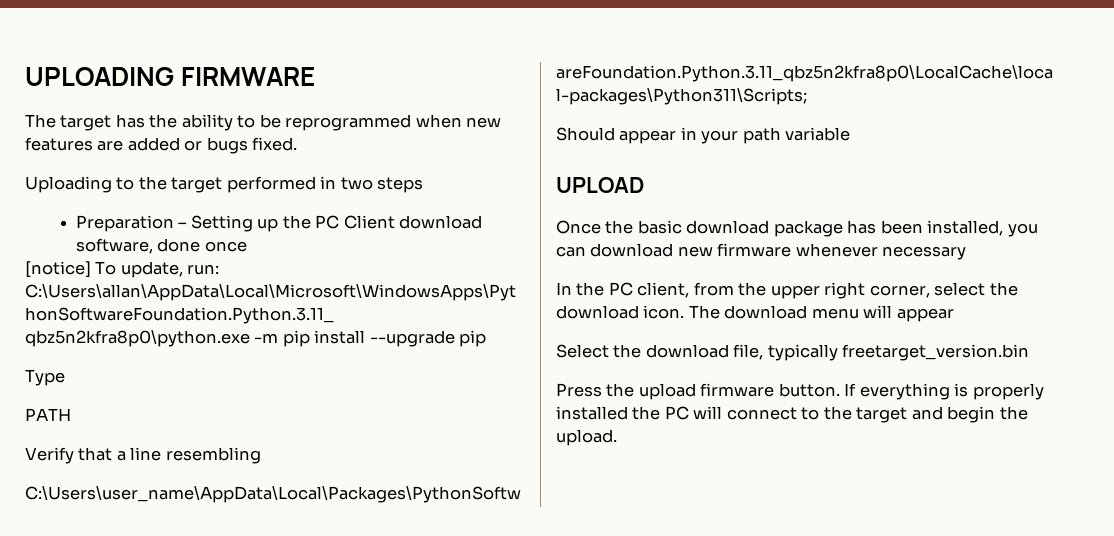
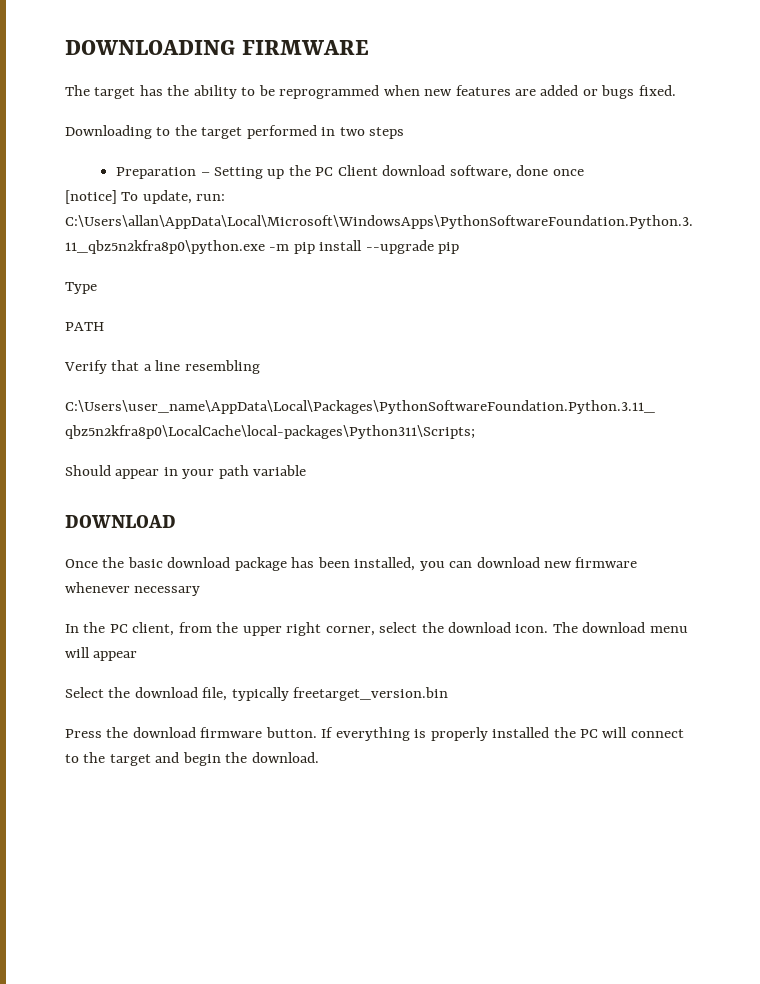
[25,67,174,86] UPLOADING -> [65,40,235,55] DOWNLOADING
[25,176,112,193] Uploading -> [65,125,152,139] Downloading
[556,177,644,193] UPLOAD -> [65,515,176,528] DOWNLOAD
[638,383,696,400] upload -> [132,727,196,738] download
[556,429,617,446] upload. -> [251,752,319,763] download.

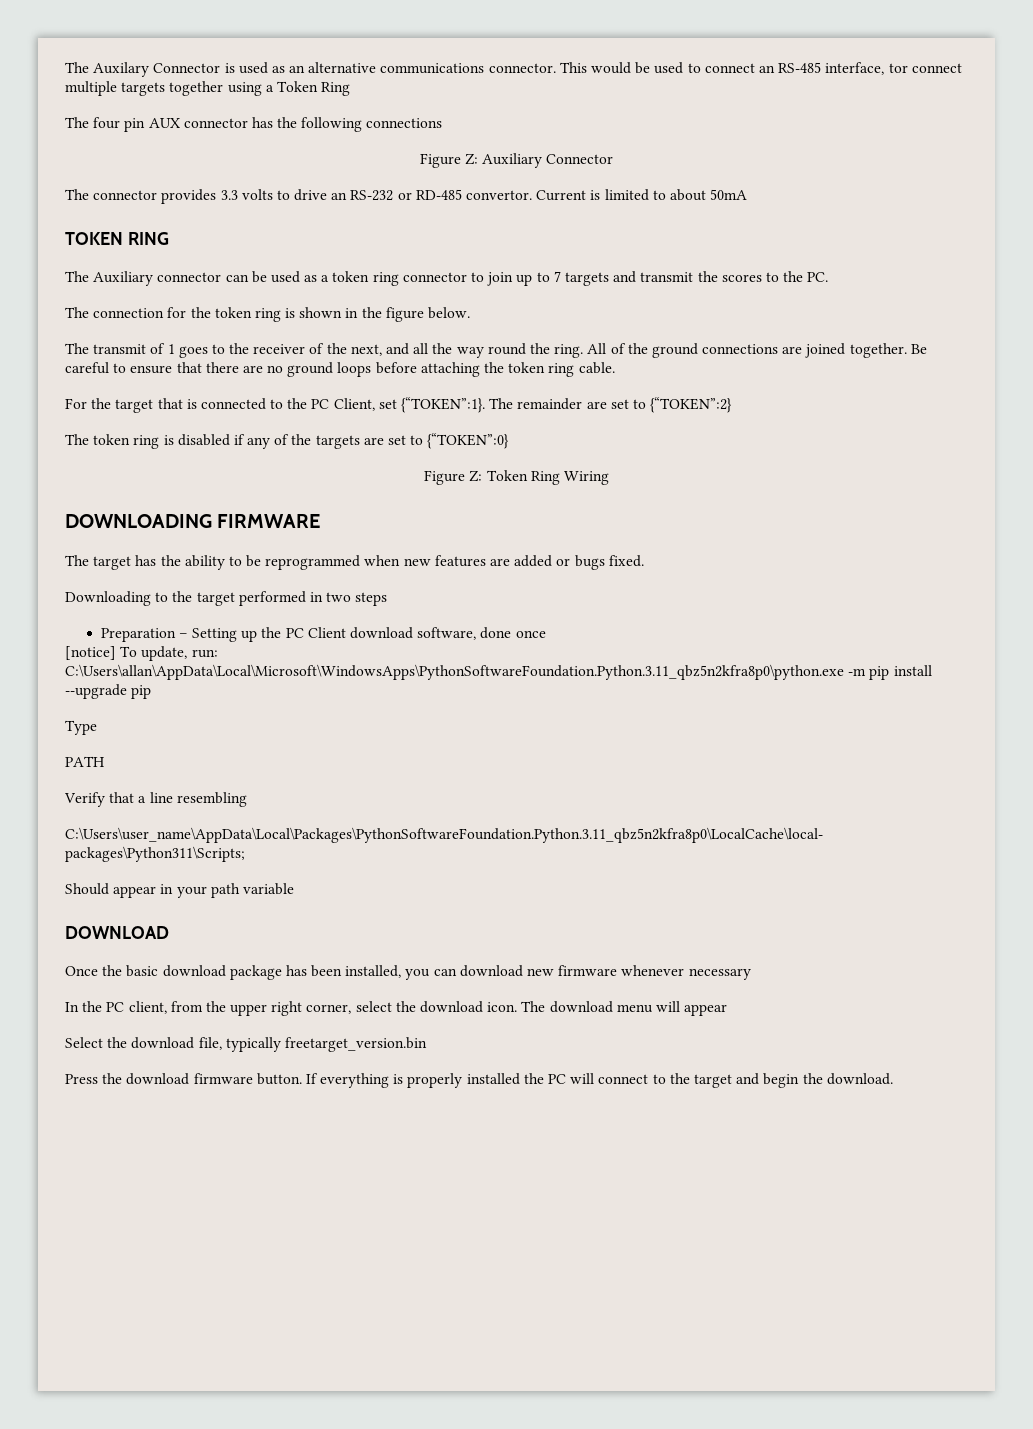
(65, 47) none -> [65,62,962,77] [65,81,351,96] [65,117,443,132] [419,153,614,168] [65,189,748,204] [65,232,169,245] [65,271,829,286] [65,307,471,322] [65,343,927,358] [65,362,615,377] [65,397,733,413] [65,433,510,449] [424,470,609,485] The Auxilary Connector is used as an alternative communications connector. This would be used to connect an RS-485 interface, tor connect multiple targets together using a Token Ring // The four pin AUX connector has the following connections // Figure Z: Auxiliary Connector // The connector provides 3.3 volts to drive an RS-232 or RD-485 convertor. Current is limited to about 50mA // TOKEN RING // The Auxiliary connector can be used as a token ring connector to join up to 7 targets and transmit the scores to the PC. // The connection for the token ring is shown in the figure below. // The transmit of 1 goes to the receiver of the next, and all the way round the ring. All of the ground connections are joined together. Be careful to ensure that there are no ground loops before attaching the token ring cable. // For the target that is connected to the PC Client, set {“TOKEN”:1}. The remainder are set to {“TOKEN”:2} // The token ring is disabled if any of the targets are set to {“TOKEN”:0} // Figure Z: Token Ring Wiring //

